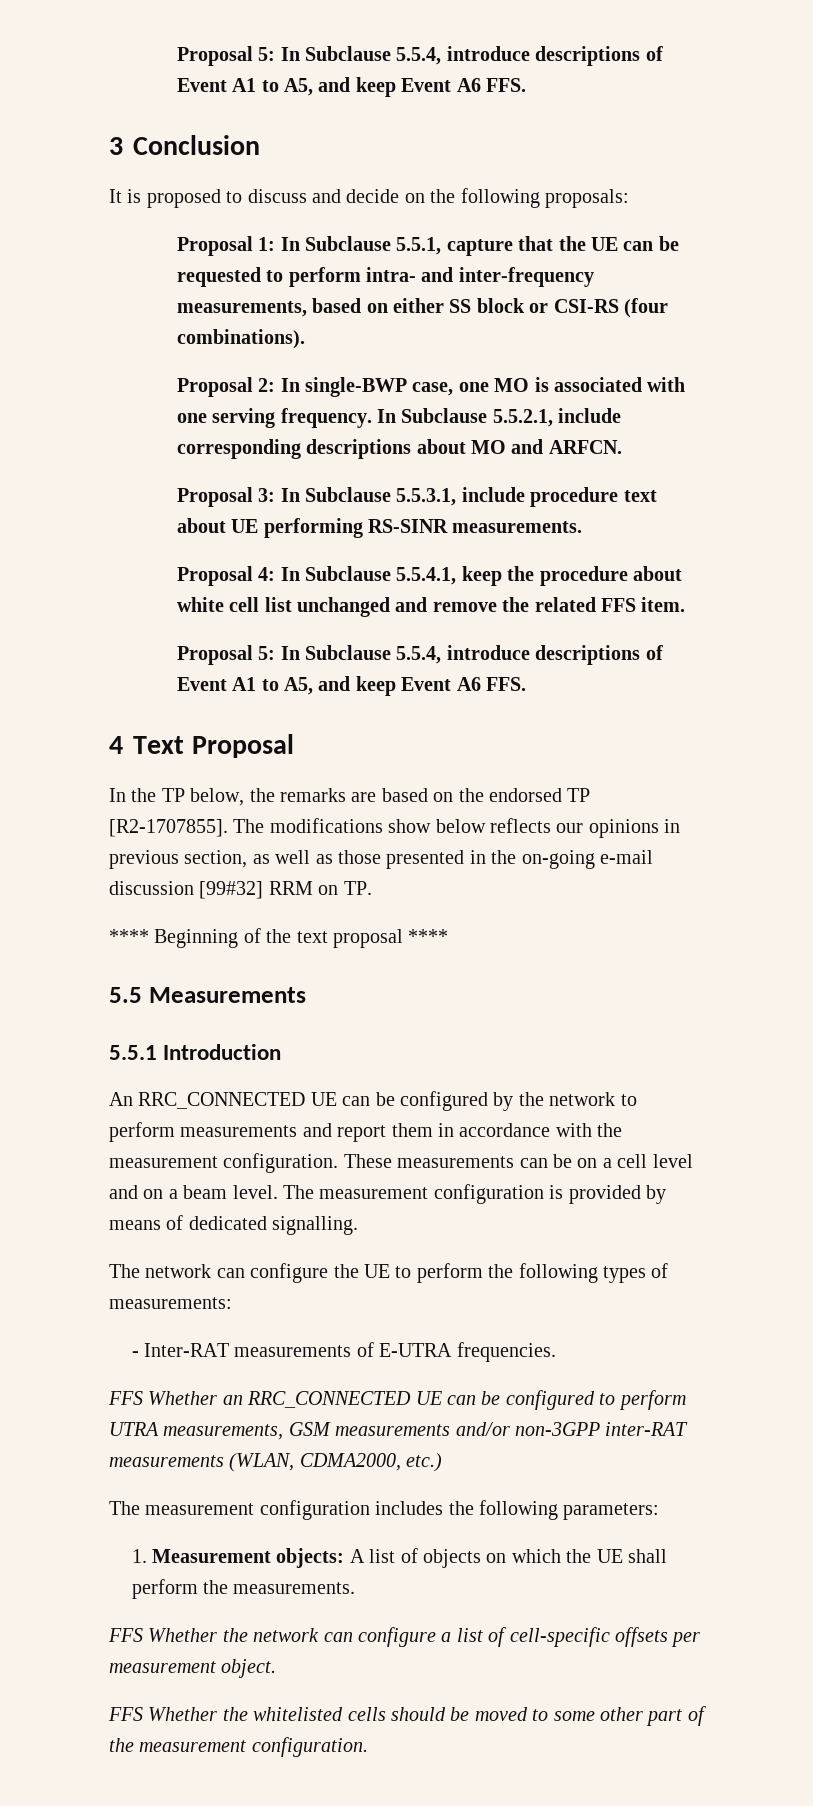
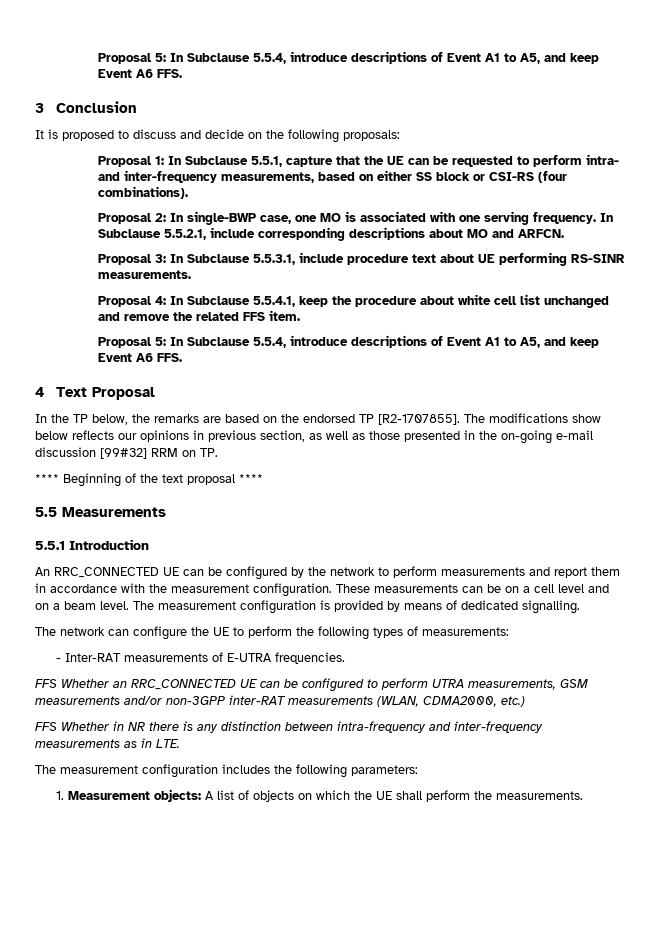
(443, 1462) none -> [35,721,543,733] [35,738,180,748] // FFS Whether in NR there is any distinction between intra-frequency and inter-frequency measurements as in LTE.
[108,1627,701,1647] [109,1659,277,1678] [108,1706,706,1726] [109,1737,368,1757] // FFS Whether the network can configure a list of cell-specific offsets per measurement object. // FFS Whether the whitelisted cells should be moved to some other part of the measurement configuration. -> (583, 795) none

